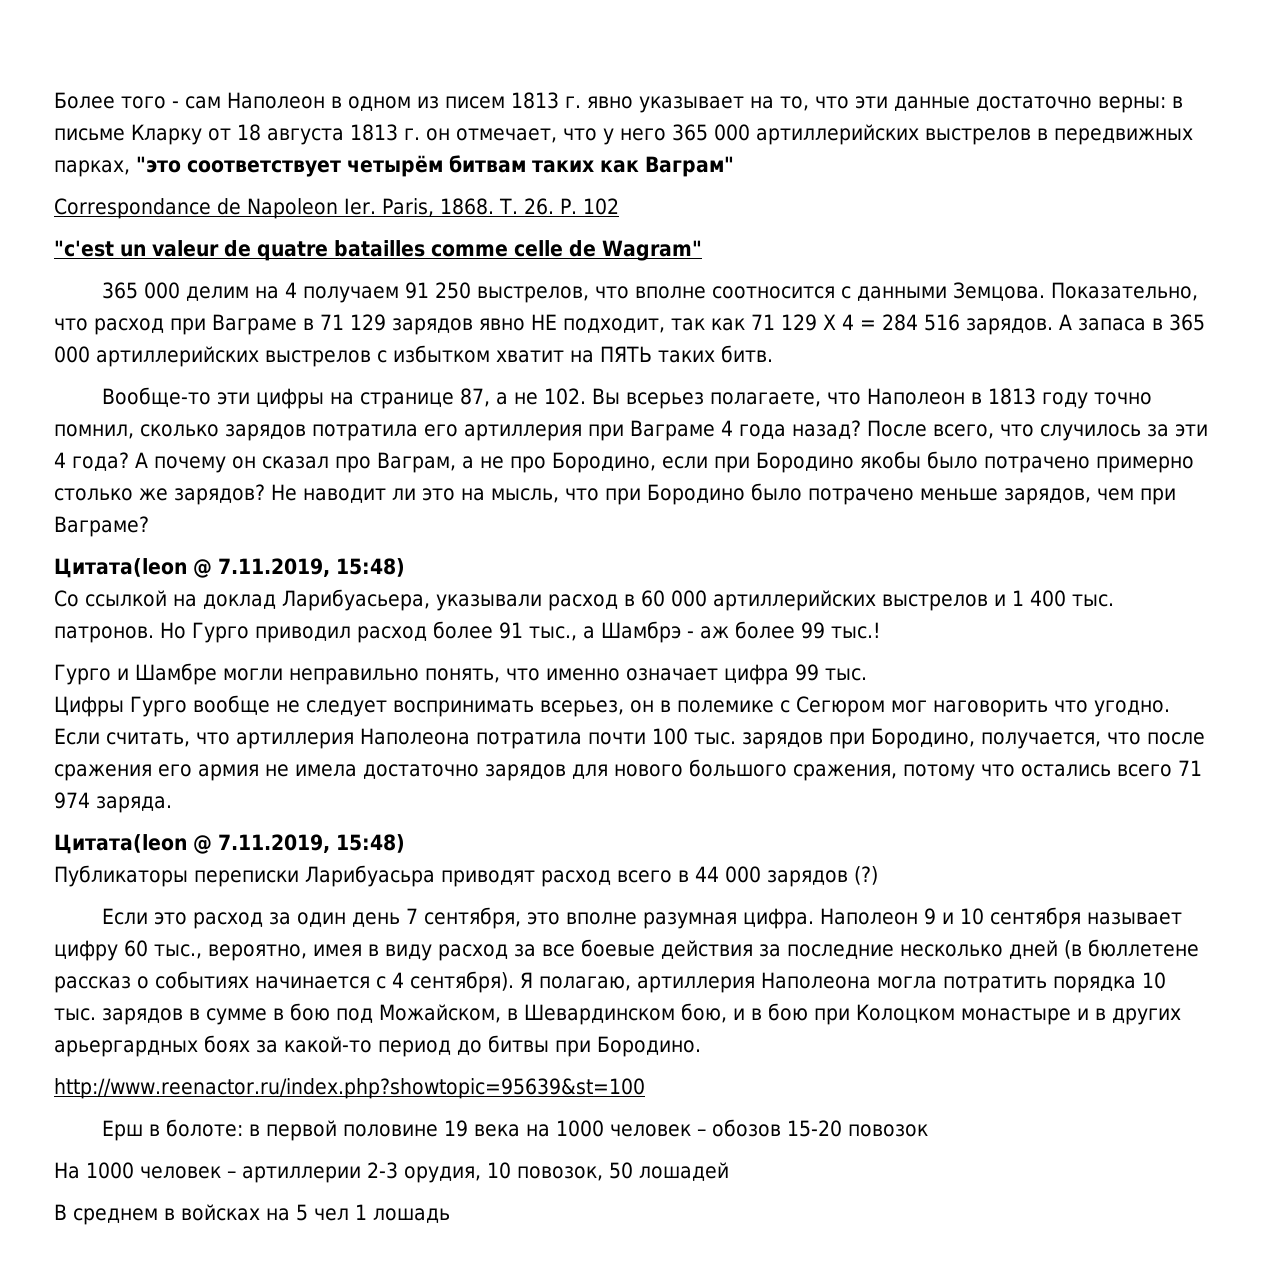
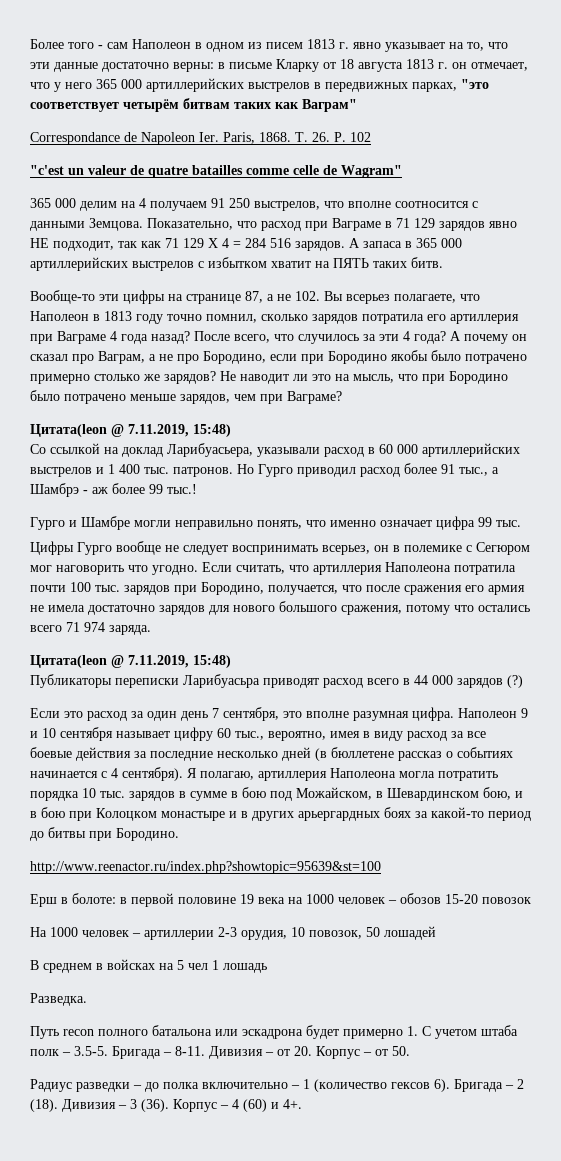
(450, 1215) none -> [30,993,87,1006] [30,1025,518,1039] [30,1046,410,1059] [30,1079,524,1092] [30,1099,302,1112] // Разведка. // Путь recon полного батальона или эскадрона будет примерно 1. С учетом штаба полк – 3.5-5. Бригада – 8-11. Дивизия – от 20. Корпус – от 50. // Радиус разведки – до полка включительно – 1 (количество гексов 6). Бригада – 2 (18). Дивизия – 3 (36). Корпус – 4 (60) и 4+.

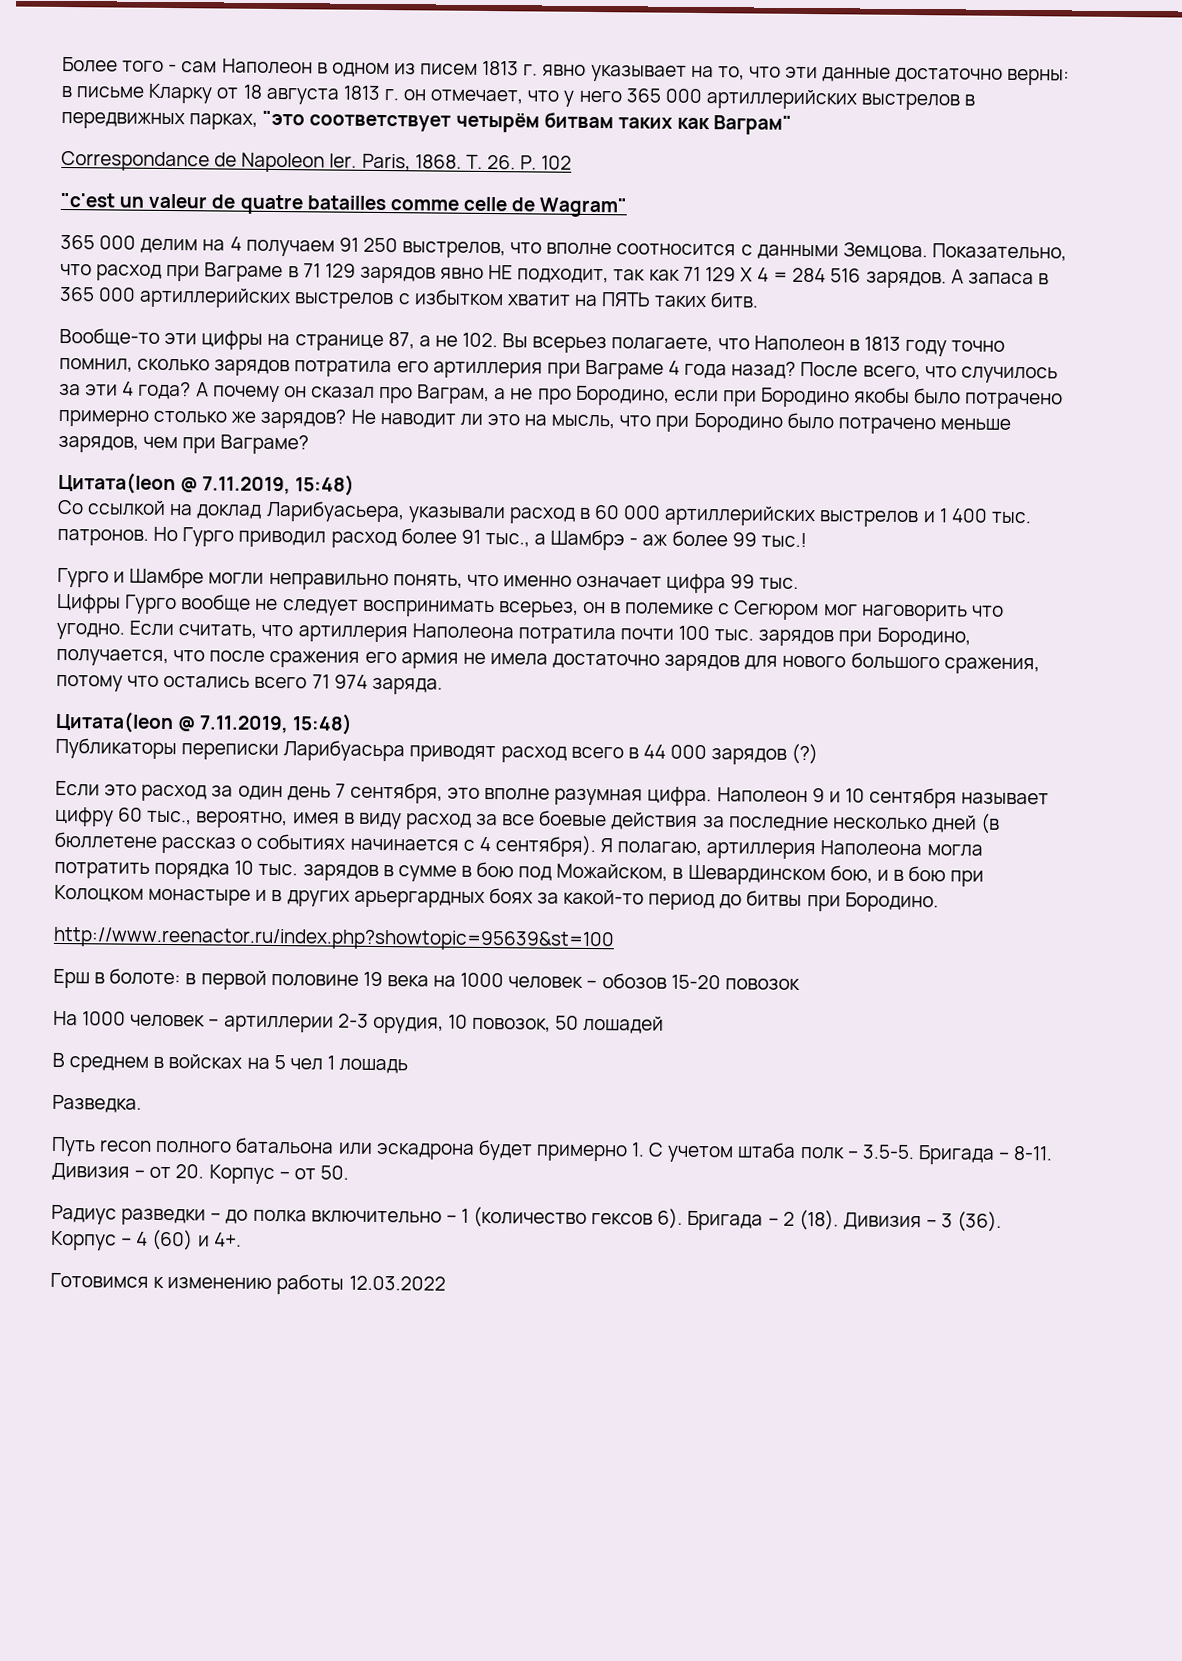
(302, 1104) none -> [50,1272,446,1295] // Готовимся к изменению работы 12.03.2022

